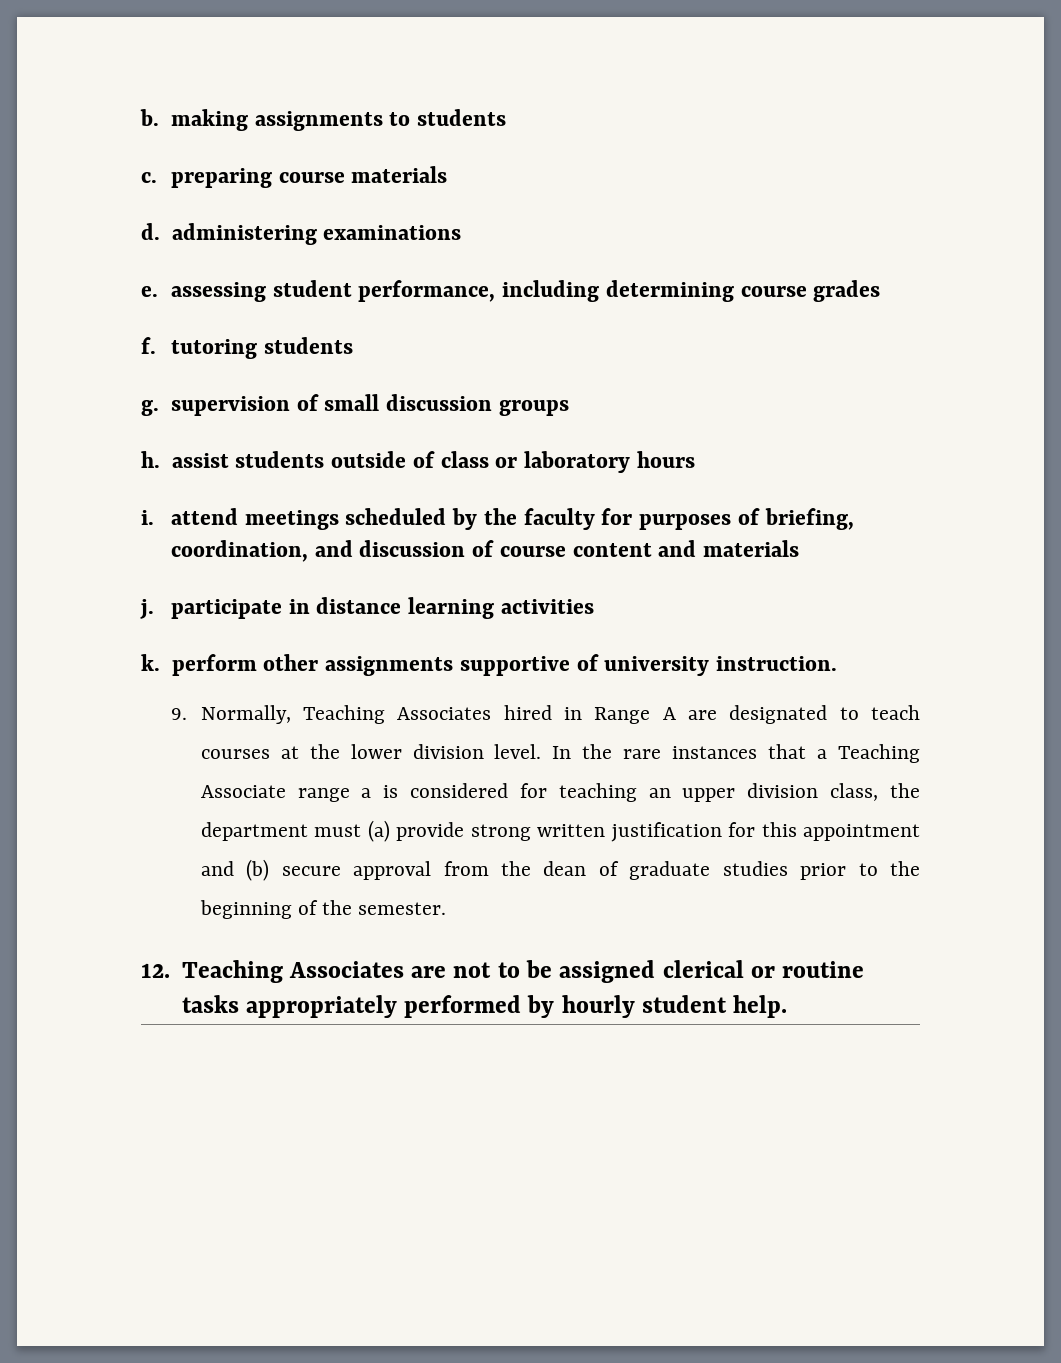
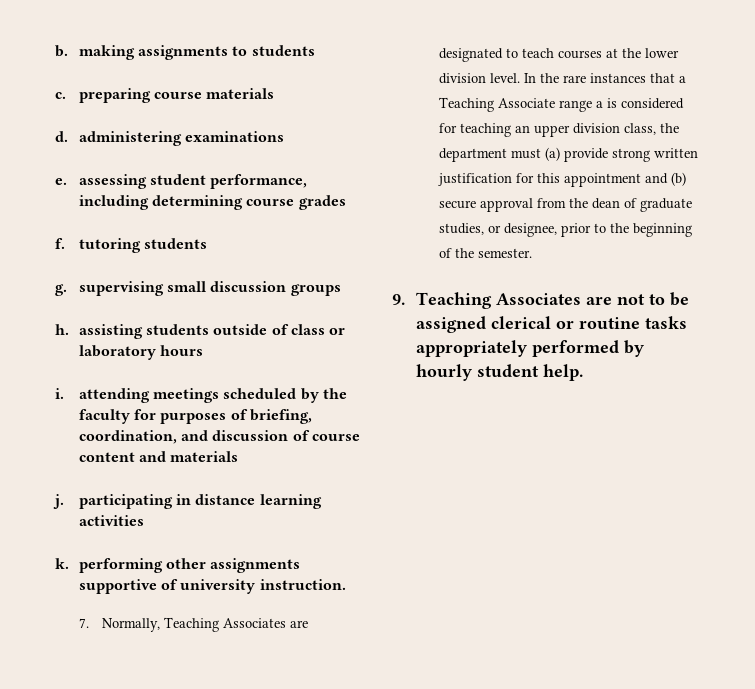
[170,394,319,416] supervision of -> [78,281,164,296] supervising
[171,453,229,468] assist -> [78,324,143,339] assisting
[170,508,238,525] attend -> [78,388,150,403] attending
[170,599,282,619] participate -> [78,494,173,509] participating
[171,654,257,676] perform -> [78,558,163,573] performing
[170,708,187,720] 9. -> [78,618,89,628] 7.
[503,705,676,724] hired in Range A -> (287, 623) none
[722,861,788,876] studies -> [439,223,558,237] studies, or designee,
[141,963,170,978] 12. -> [392,294,405,305] 9.

